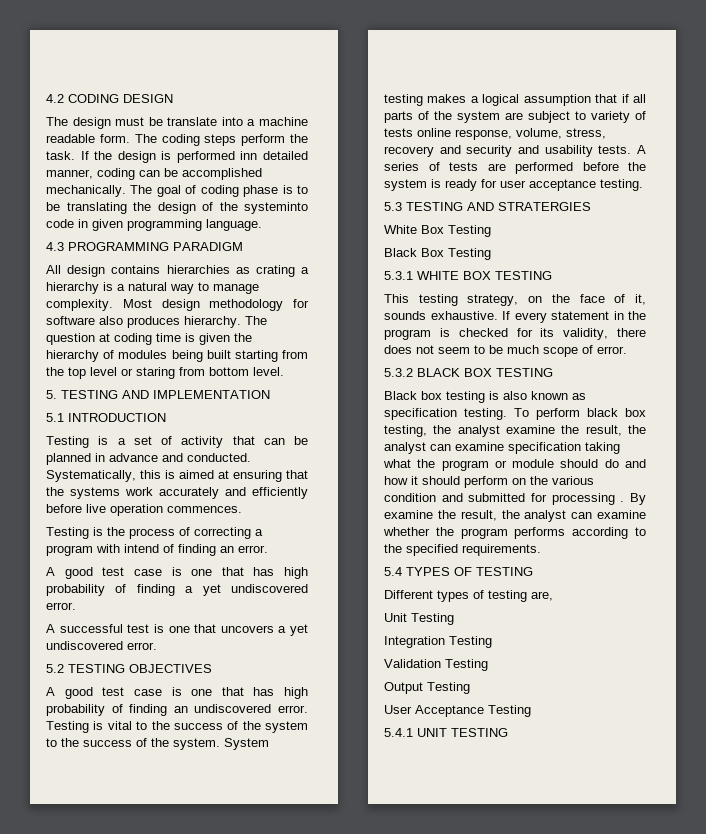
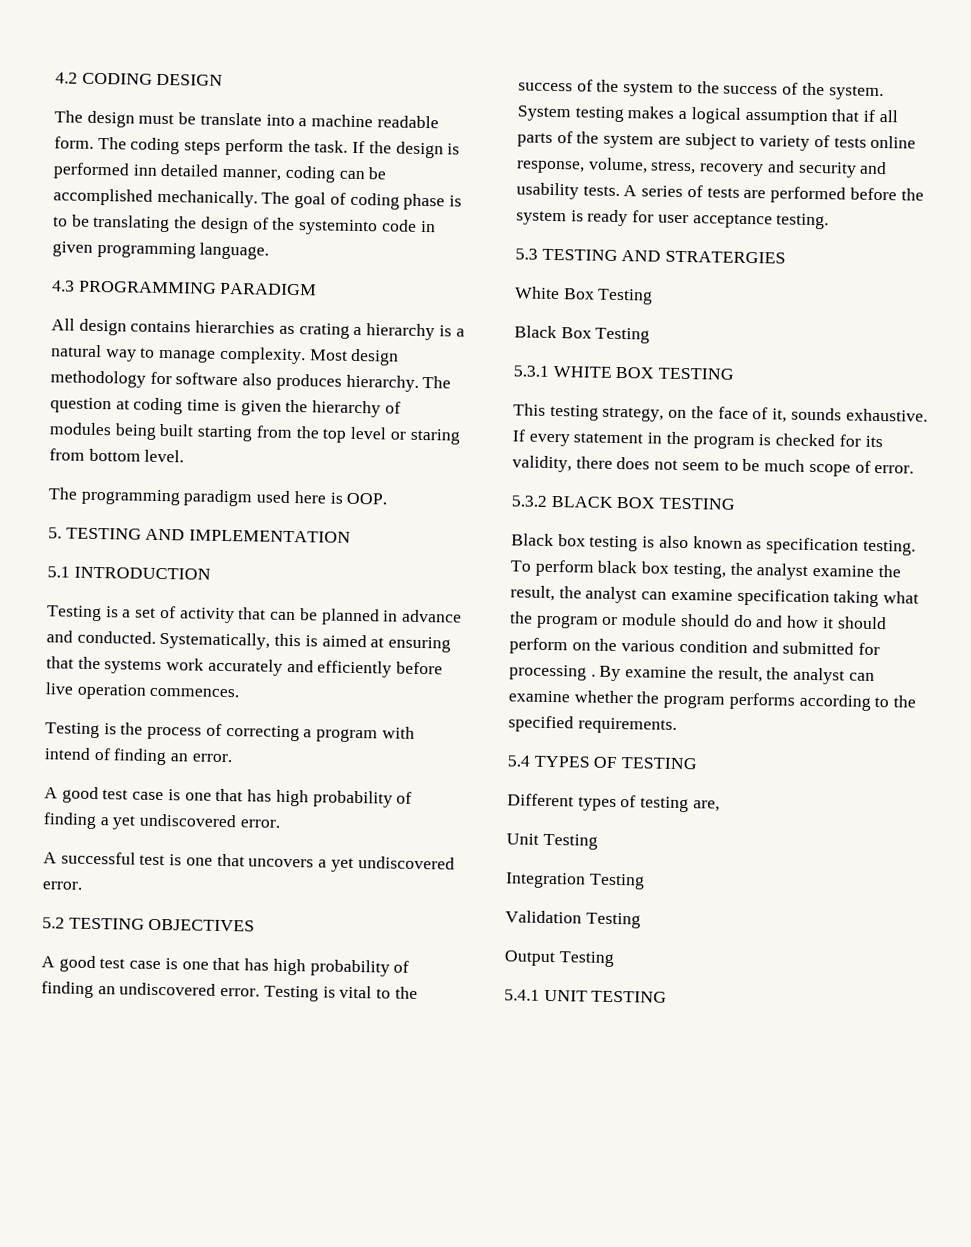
(284, 371) none -> [48,487,388,507] // The programming paradigm used here is OOP.
[384,705,531,717] // User Acceptance Testing -> (614, 959) none

